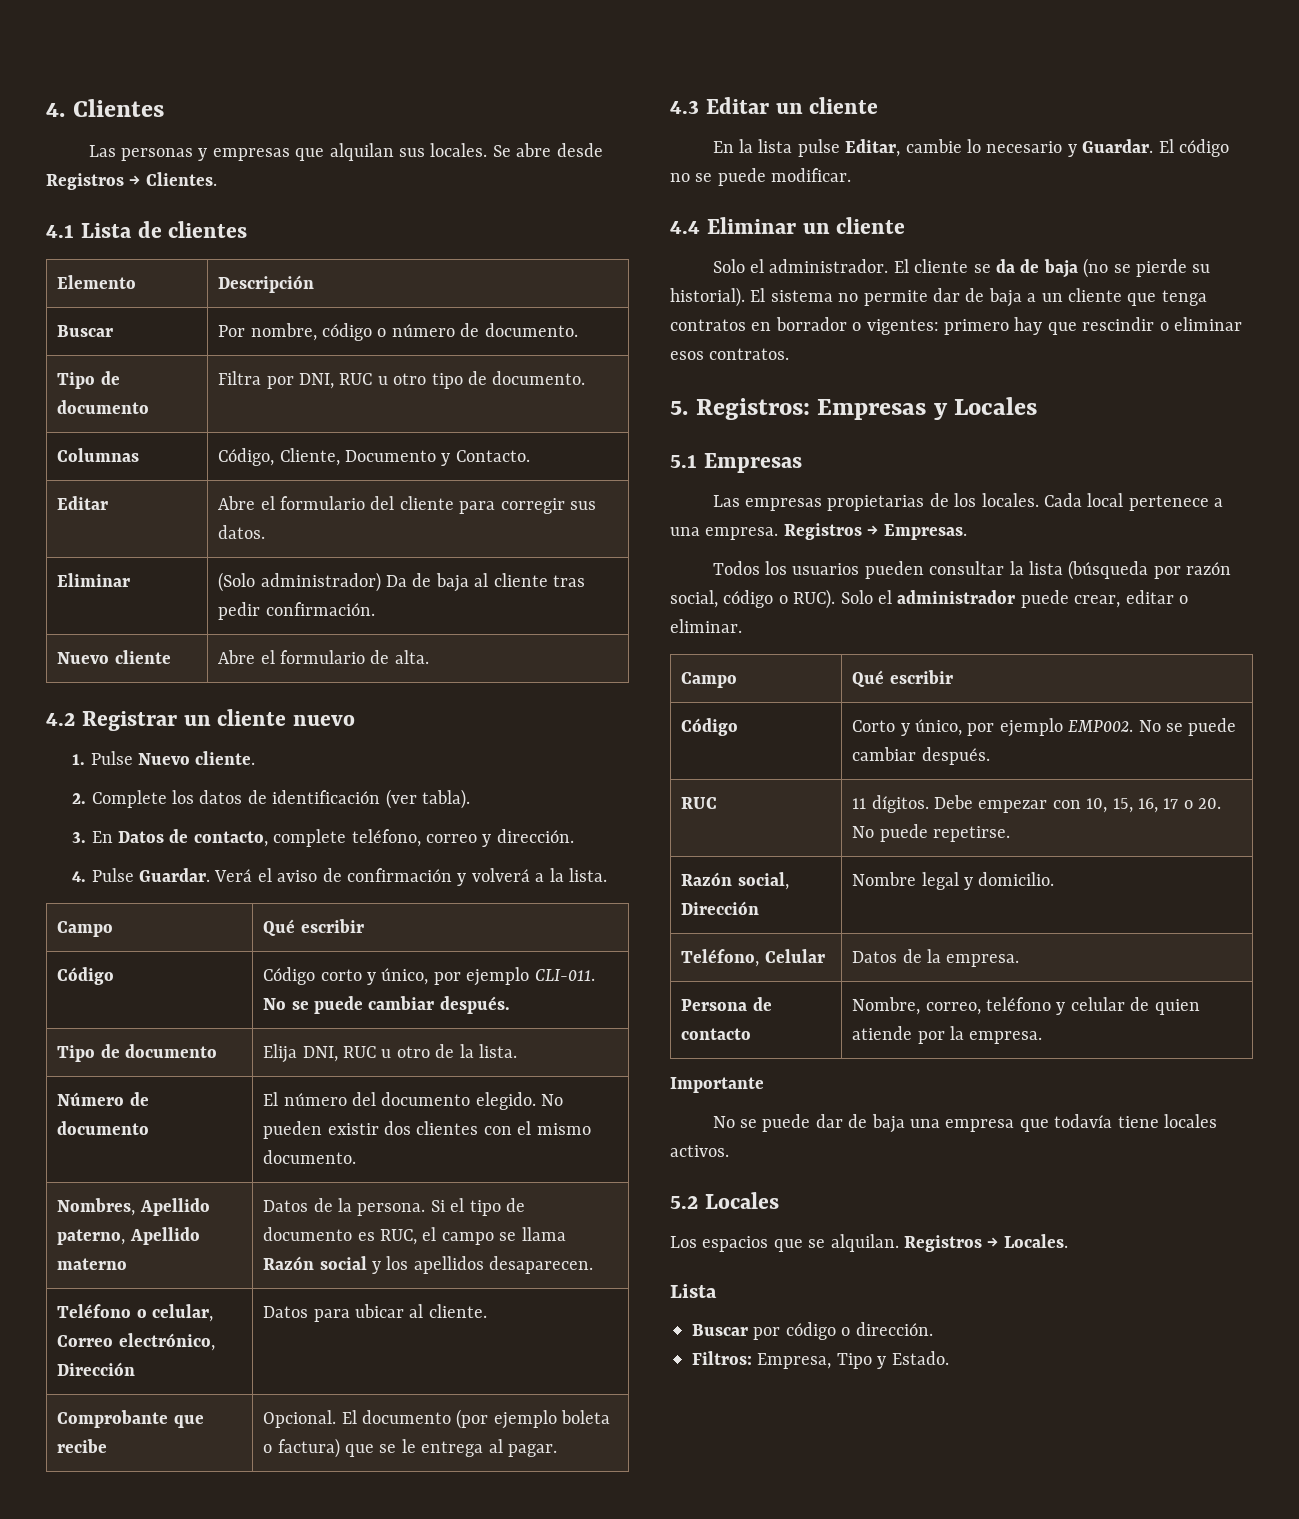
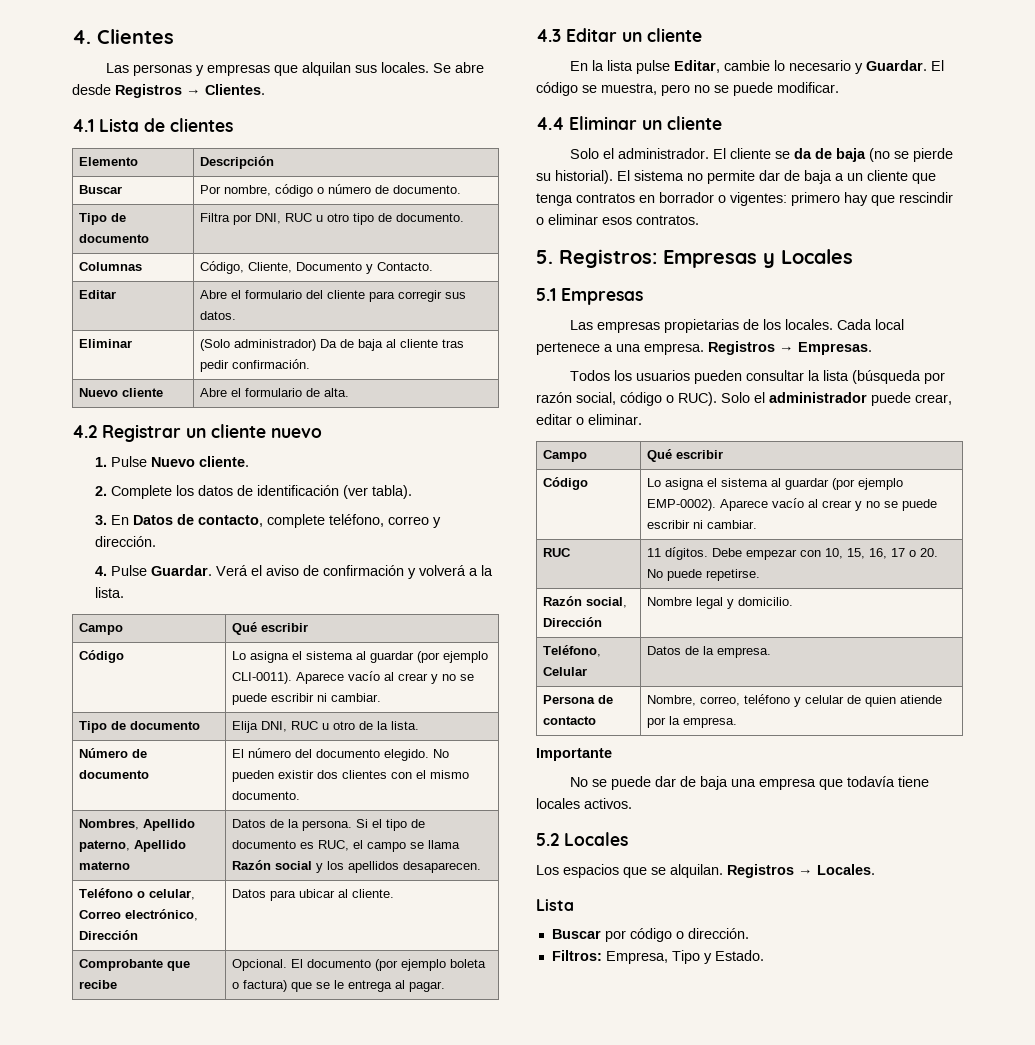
[263,967,595,986] [263,996,510,1014] Código corto y único, por ejemplo CLI-011. No se puede cambiar después. -> [232,651,489,663] [232,671,475,684] [232,693,382,705] Lo asigna el sistema al guardar (por ejemplo CLI-0011). Aparece vacío al crear y no se puede escribir ni cambiar.
(1230, 148) none -> [582,83,690,96] se muestra, pero
[852,718,1237,737] [852,747,990,765] Corto y único, por ejemplo EMP002. No se puede cambiar después. -> [647,478,904,490] [647,498,938,511] [647,520,758,529] Lo asigna el sistema al guardar (por ejemplo EMP-0002). Aparece vacío al crear y no se puede escribir ni cambiar.

